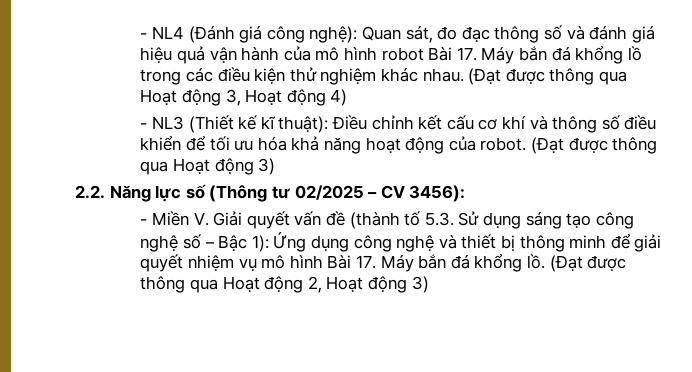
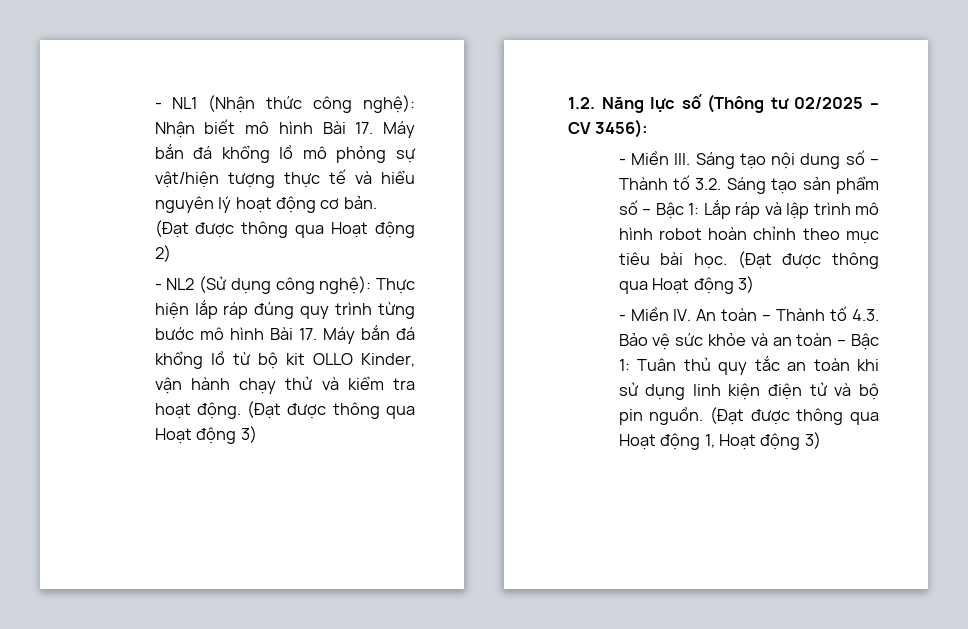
[140,25,655,43] [140,46,642,64] [140,67,627,85] [140,89,348,106] [140,115,657,133] [140,136,658,154] [140,158,276,175] [75,185,105,199] - NL4 (Đánh giá công nghệ): Quan sát, đo đạc thông số và đánh giá hiệu quả vận hành của mô hình robot Bài 17. Máy bắn đá khổng lồ trong các điều kiện thử nghiệm khác nhau. (Đạt được thông qua Hoạt động 3, Hoạt động 4) // - NL3 (Thiết kế kĩ thuật): Điều chỉnh kết cấu cơ khí và thông số điều khiển để tối ưu hóa khả năng hoạt động của robot. (Đạt được thông qua Hoạt động 3) // 2.2. -> [154,95,416,113] [154,119,416,138] [154,144,416,163] [154,169,415,188] [154,195,377,213] [154,220,416,238] [154,245,171,262] [154,276,415,294] [154,300,415,319] [154,325,415,344] [154,351,415,369] [154,376,416,394] [154,401,415,419] [154,426,257,444] [568,97,595,109] - NL1 (Nhận thức công nghệ): Nhận biết mô hình Bài 17. Máy bắn đá khổng lồ mô phỏng sự vật/hiện tượng thực tế và hiểu nguyên lý hoạt động cơ bản. (Đạt được thông qua Hoạt động 2) // - NL2 (Sử dụng công nghệ): Thực hiện lắp ráp đúng quy trình từng bước mô hình Bài 17. Máy bắn đá khổng lồ từ bộ kit OLLO Kinder, vận hành chạy thử và kiểm tra hoạt động. (Đạt được thông qua Hoạt động 3) // 1.2.
[193,211,634,229] [140,232,662,252] [140,254,627,272] [140,276,322,293] V. Giải quyết vấn đề (thành tố 5.3. Sử dụng sáng tạo công nghệ số – Bậc 1): Ứng dụng công nghệ và thiết bị thông minh để giải quyết nhiệm vụ mô hình Bài 17. Máy bắn đá khổng lồ. (Đạt được thông qua Hoạt động 2, -> [674,150,879,169] [618,175,879,194] [618,200,879,219] [618,226,879,244] [618,251,879,269] [618,276,754,294] [618,306,879,321] [618,332,879,350] [618,356,879,375] [618,382,879,400] [618,407,879,425] [618,433,715,450] III. Sáng tạo nội dung số – Thành tố 3.2. Sáng tạo sản phẩm số – Bậc 1: Lắp ráp và lập trình mô hình robot hoàn chỉnh theo mục tiêu bài học. (Đạt được thông qua Hoạt động 3) // - Miền IV. An toàn – Thành tố 4.3. Bảo vệ sức khỏe và an toàn – Bậc 1: Tuân thủ quy tắc an toàn khi sử dụng linh kiện điện tử và bộ pin nguồn. (Đạt được thông qua Hoạt động 1,

